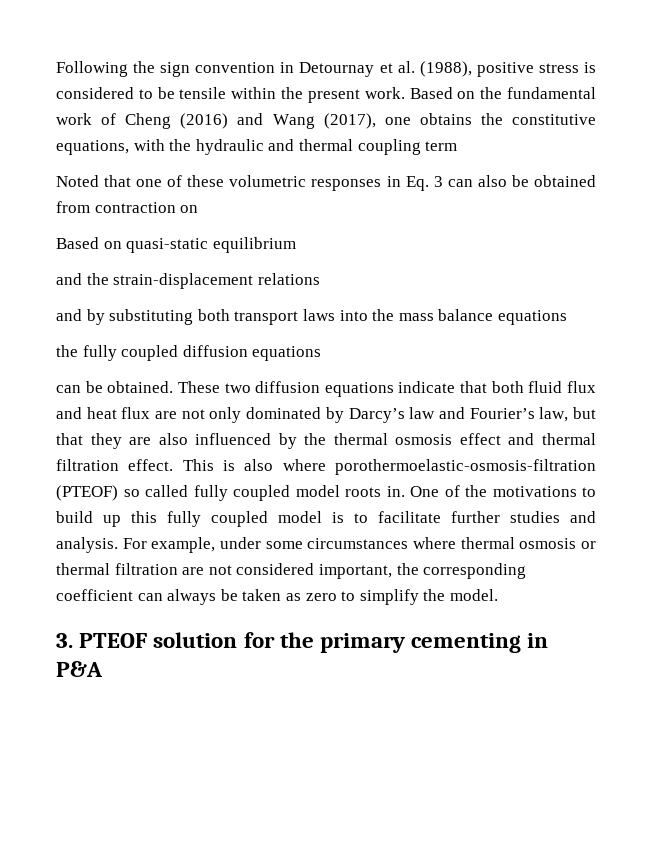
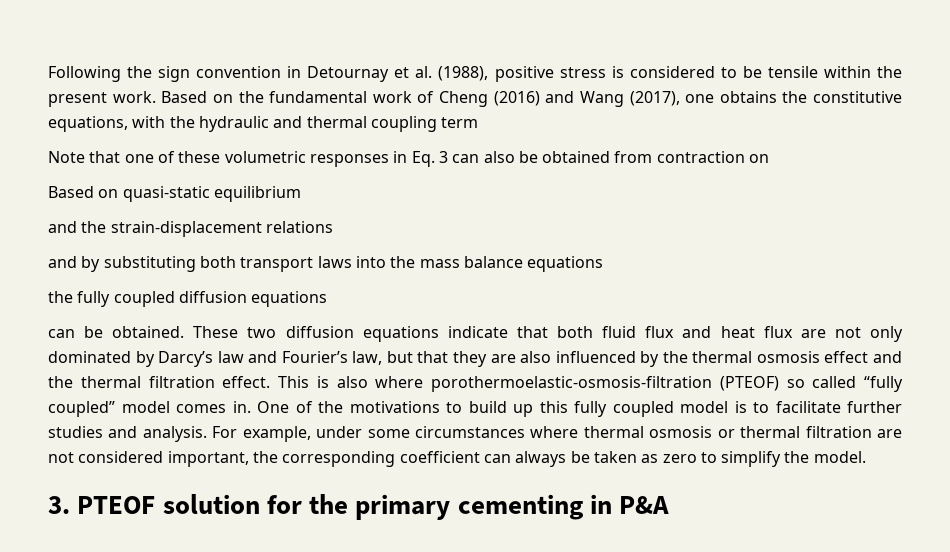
[56,175,99,187] Noted -> [48,151,85,163] Note
(535, 439) none -> [48,376,73,388] the
[193,485,381,501] fully coupled model roots -> [864,376,903,392] [48,401,226,417] “fully coupled” model comes

